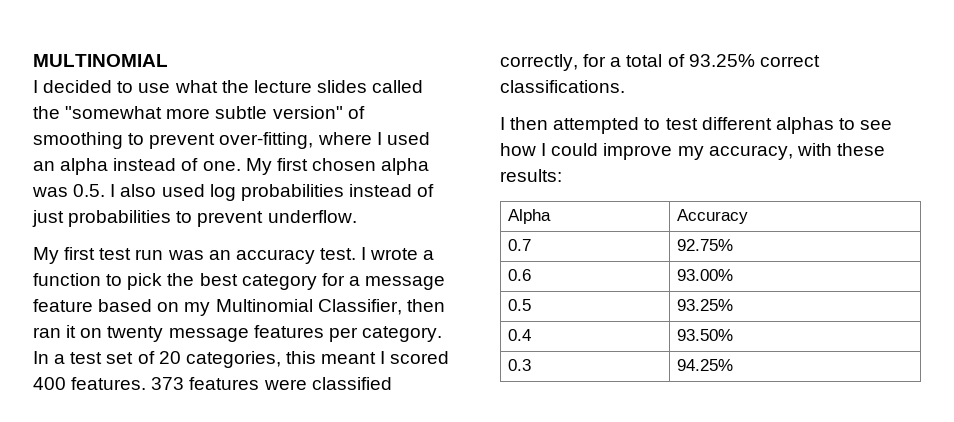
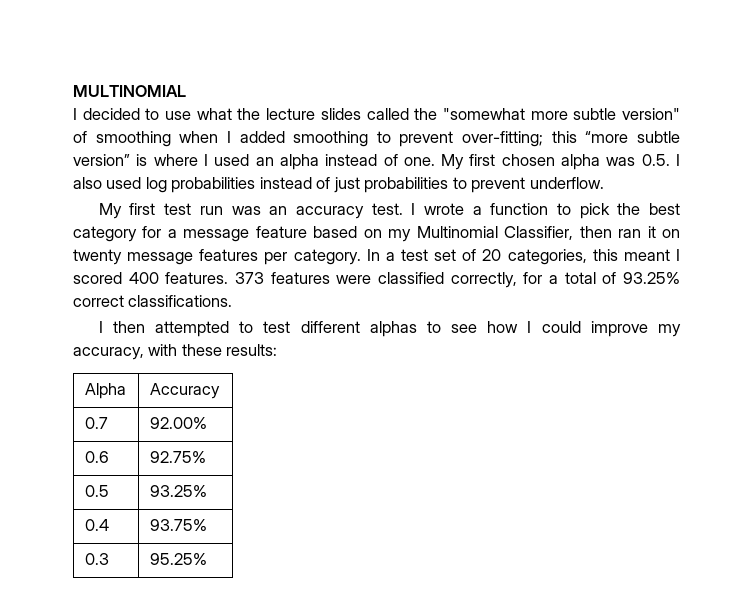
[128,132,314,149] to prevent over-fitting, -> [179,131,680,147] [73,154,148,166] when I added smoothing to prevent over-fitting; this “more subtle version” is
[677,239,734,251] 92.75% -> [149,417,207,429] 92.00%
[677,269,734,281] 93.00% -> [149,451,206,463] 92.75%
[677,329,734,341] 93.50% -> [149,519,207,531] 93.75%
[677,359,734,371] 94.25% -> [149,553,207,565] 95.25%

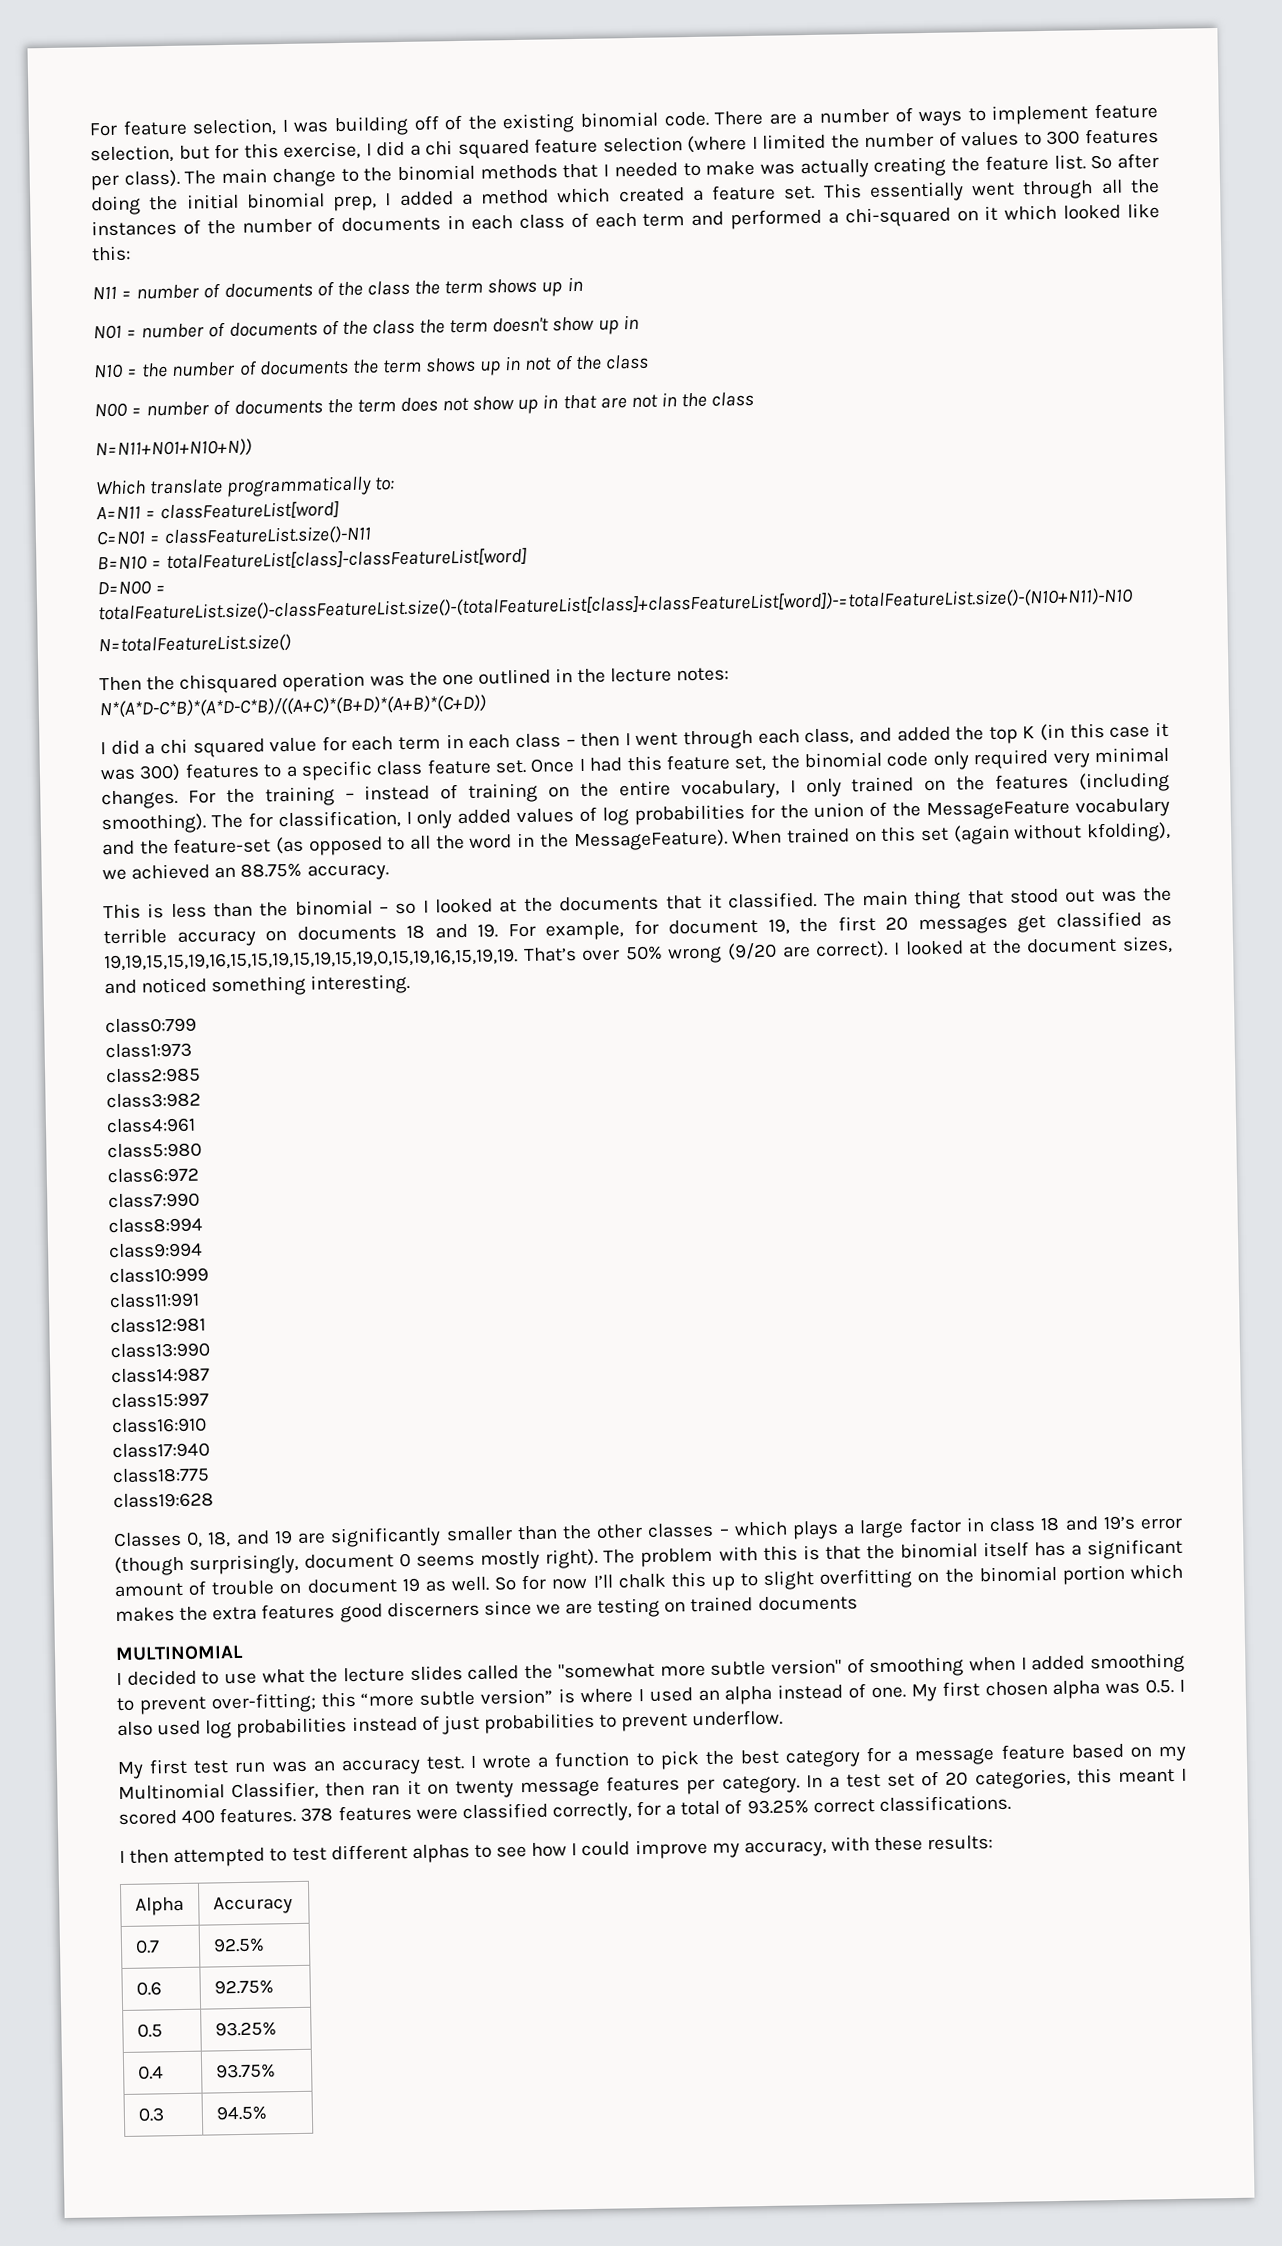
(73, 91) none -> [89,102,1159,137] [90,128,1159,164] [90,153,1159,191] [91,178,1161,216] [91,202,1161,237] [91,245,131,262] [92,276,583,300] [93,314,639,340] [93,354,649,379] [94,391,755,418] [95,438,252,459] [95,475,396,497] [96,501,340,521] [96,525,373,547] [97,547,528,571] [97,580,167,596] [98,587,1134,623] [98,633,291,655] [99,667,730,694] [99,694,486,719] [100,721,1170,758] [100,746,1170,782] [101,771,1171,810] [101,797,1170,835] [102,821,1172,856] [102,862,389,881] [103,886,1172,920] [103,911,1172,947] [104,935,1174,972] [104,973,411,997] [105,1017,197,1034] [105,1042,192,1059] [106,1067,201,1084] [106,1092,201,1109] [106,1117,196,1134] [107,1142,202,1159] [107,1167,199,1184] [108,1192,200,1209] [108,1217,203,1234] [108,1242,203,1259] [109,1267,209,1284] [109,1292,200,1309] [110,1317,206,1334] [110,1342,210,1359] [111,1367,210,1384] [111,1392,209,1409] [111,1417,207,1434] [112,1442,210,1459] [112,1467,210,1484] [113,1492,214,1509] [113,1515,1184,1548] [114,1538,1183,1577] [114,1563,1183,1598] [115,1595,858,1623] For feature selection, I was building off of the existing binomial code. There are a number of ways to implement feature selection, but for this exercise, I did a chi squared feature selection (where I limited the number of values to 300 features per class). The main change to the binomial methods that I needed to make was actually creating the feature list. So after doing the initial binomial prep, I added a method which created a feature set. This essentially went through all the instances of the number of documents in each class of each term and performed a chi-squared on it which looked like this: // N11 = number of documents of the class the term shows up in // N01 = number of documents of the class the term doesn't show up in // N10 = the number of documents the term shows up in not of the class // N00 = number of documents the term does not show up in that are not in the class // N=N11+N01+N10+N)) // Which translate programmatically to: // A=N11 = classFeatureList[word] // C=N01 = classFeatureList.size()-N11 // B=N10 = totalFeatureList[class]-classFeatureList[word] // D=N00 = totalFeatureList.size()-classFeatureList.size()-(totalFeatureList[class]+classFeatureList[word])-=totalFeatureList.size()-(N10+N11)-N10 // N=totalFeatureList.size() // Then the chisquared operation was the one outlined in the lecture notes: // N*(A*D-C*B)*(A*D-C*B)/((A+C)*(B+D)*(A+B)*(C+D)) // I did a chi squared value for each term in each class – then I went through each class, and added the top K (in this case it was 300) features to a specific class feature set. Once I had this feature set, the binomial code only required very minimal changes. For the training – instead of training on the entire vocabulary, I only trained on the features (including smoothing). The for classification, I only added values of log probabilities for the union of the MessageFeature vocabulary and the feature-set (as opposed to all the word in the MessageFeature). When trained on this set (again without kfolding), we achieved an 88.75% accuracy. // This is less than the binomial – so I looked at the documents that it classified. The main thing that stood out was the terrible accuracy on documents 18 and 19. For example, for document 19, the first 20 messages get classified as 19,19,15,15,19,16,15,15,19,15,19,15,19,0,15,19,16,15,19,19. That’s over 50% wrong (9/20 are correct). I looked at the document sizes, and noticed something interesting. // class0:799 // class1:973 // class2:985 // class3:982 // class4:961 // class5:980 // class6:972 // class7:990 // class8:994 // class9:994 // class10:999 // class11:991 // class12:981 // class13:990 // class14:987 // class15:997 // class16:910 // class17:940 // class18:775 // class19:628 // Classes 0, 18, and 19 are significantly smaller than the other classes – which plays a large factor in class 18 and 19’s error (though surprisingly, document 0 seems mostly right). The problem with this is that the binomial itself has a significant amount of trouble on document 19 as well. So for now I’ll chalk this up to slight overfitting on the binomial portion which makes the extra features good discerners since we are testing on trained documents //
[234,272,264,284] 373 -> [300,1807,334,1822] 378
[149,417,207,429] 92.00% -> [212,1937,265,1953] 92.5%
[149,553,207,565] 95.25% -> [215,2105,267,2121] 94.5%

